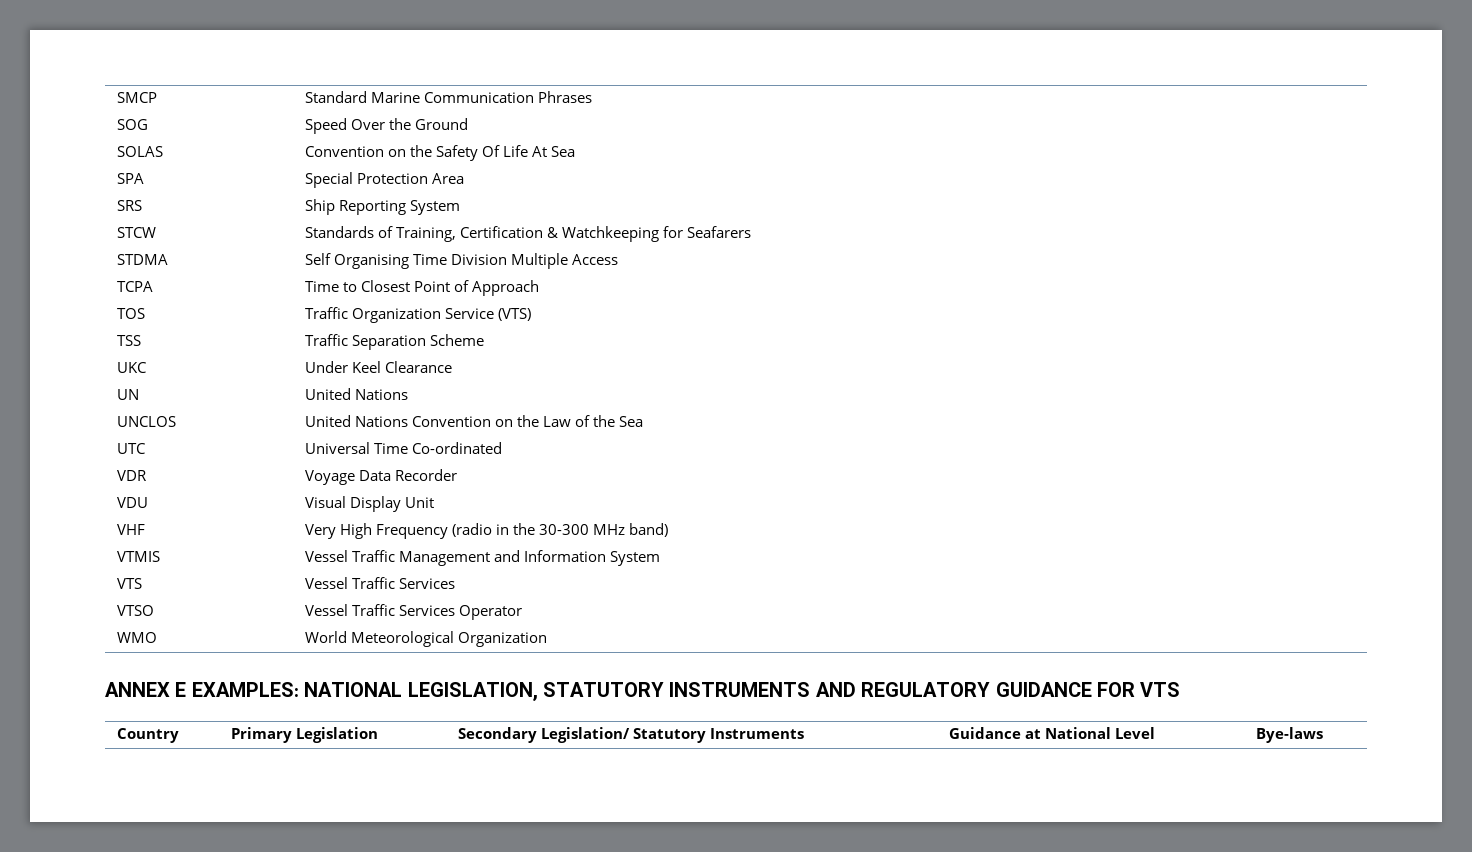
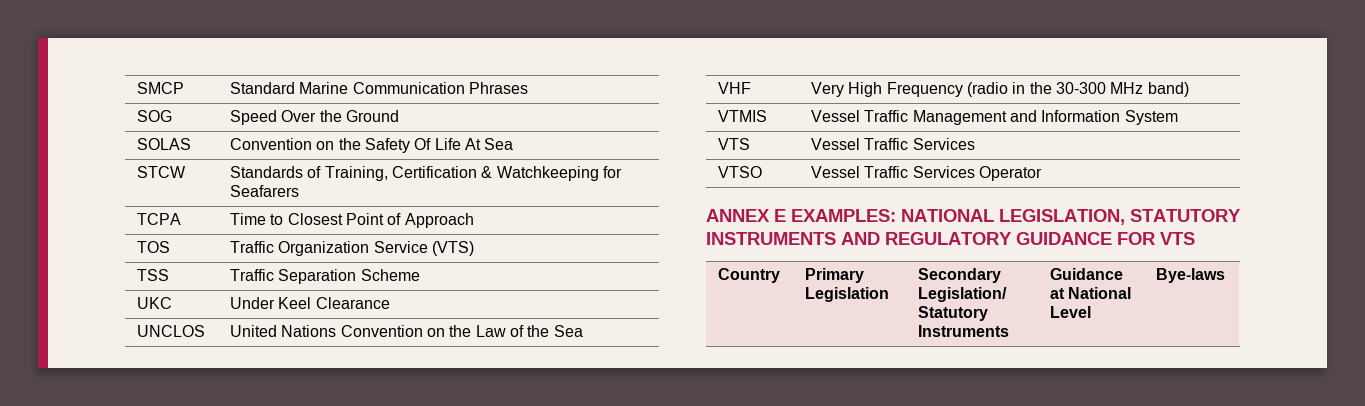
[117,173,145,184] [305,172,465,188] [117,200,143,211] [305,199,461,215] // SPA | Special Protection Area // SRS | Ship Reporting System -> (514, 144) none
[117,254,169,265] [305,253,619,269] // STDMA | Self Organising Time Division Multiple Access -> (300, 191) none
[117,389,140,400] [305,388,409,400] // UN | United Nations -> (390, 303) none
[117,443,147,454] [305,442,503,454] [117,470,148,481] [305,469,458,485] [117,497,149,508] [305,496,435,512] // UTC | Universal Time Co-ordinated // VDR | Voyage Data Recorder // VDU | Visual Display Unit -> (583, 331) none
[117,632,158,643] [305,631,548,647] // WMO | World Meteorological Organization -> (1043, 173) none

